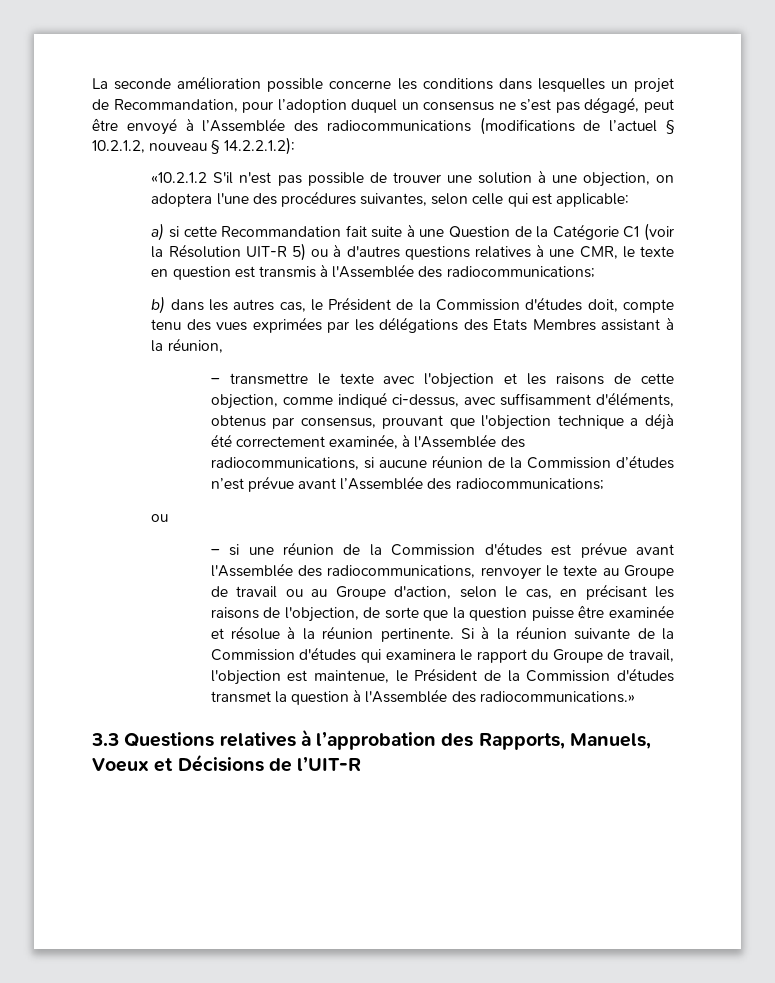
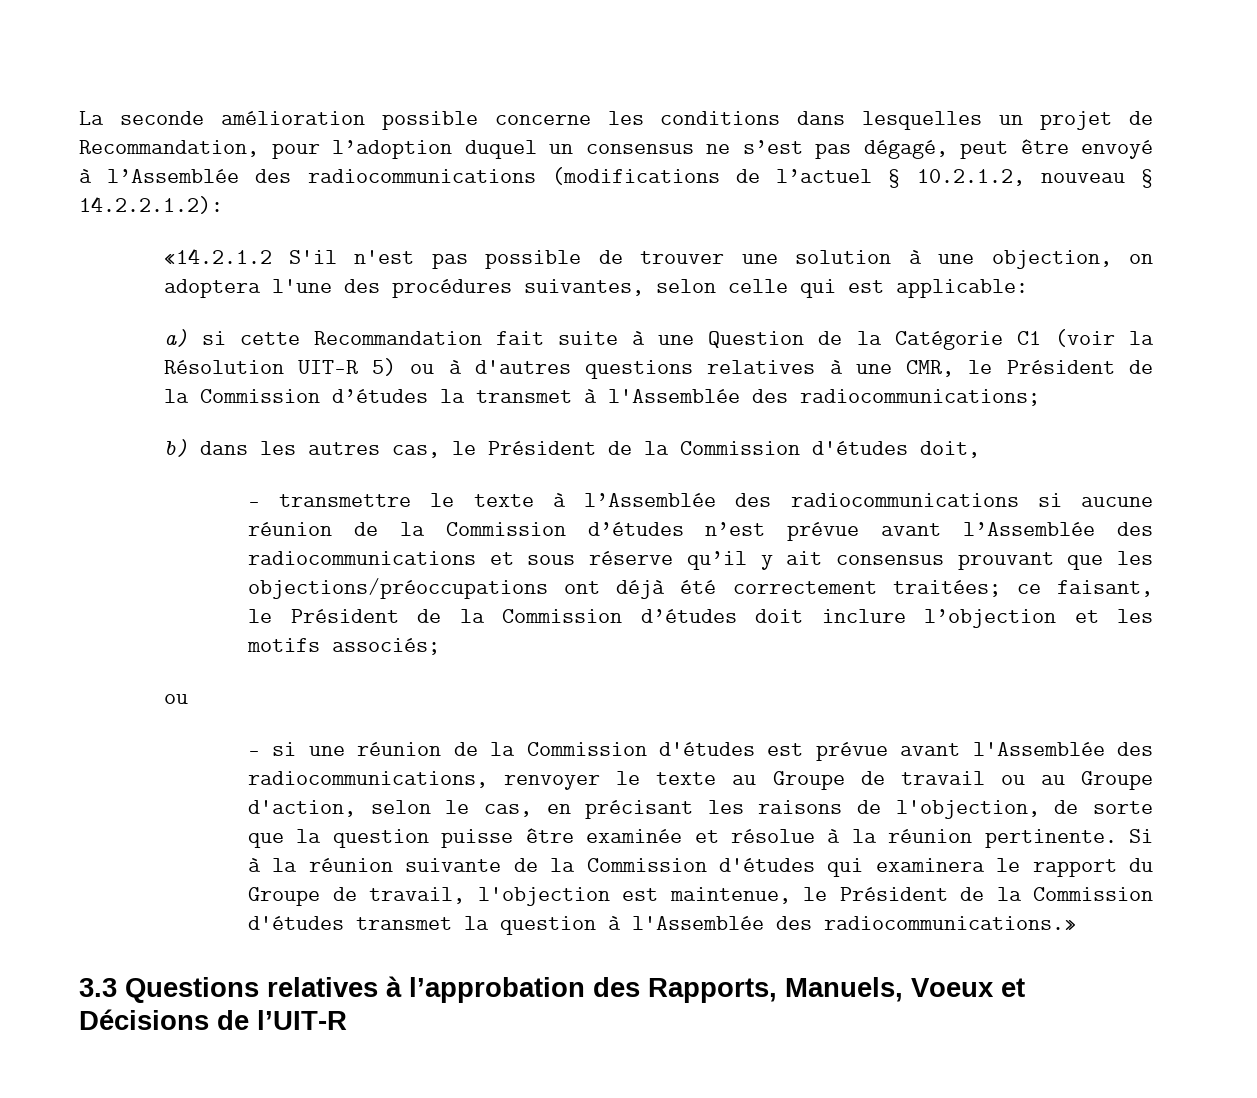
[151,172,208,183] «10.2.1.2 -> [163,248,272,264] «14.2.1.2
[639,246,674,257] [151,266,316,280] texte en question est transmis -> [1006,360,1153,374] [163,389,572,403] Président de la Commission d’études la transmet
[623,299,674,313] [151,317,674,333] [151,338,223,353] [210,373,674,388] [210,392,674,409] [210,413,674,430] [210,434,525,449] [210,457,359,470] compte tenu des vues exprimées par les délégations des Etats Membres assistant à la réunion, // – transmettre le texte avec l'objection et les raisons de cette objection, comme indiqué ci-dessus, avec suffisamment d'éléments, obtenus par consensus, prouvant que l'objection technique a déjà été correctement examinée, à l'Assemblée des radiocommunications, -> [248,493,1019,507] // – transmettre le texte à l’Assemblée des radiocommunications
[455,478,604,490] radiocommunications; -> [248,551,1154,570] [248,578,1153,599] [248,609,1153,628] [247,638,441,655] radiocommunications et sous réserve qu’il y ait consensus prouvant que les objections/préoccupations ont déjà été correctement traitées; ce faisant, le Président de la Commission d’études doit inclure l’objection et les motifs associés;

